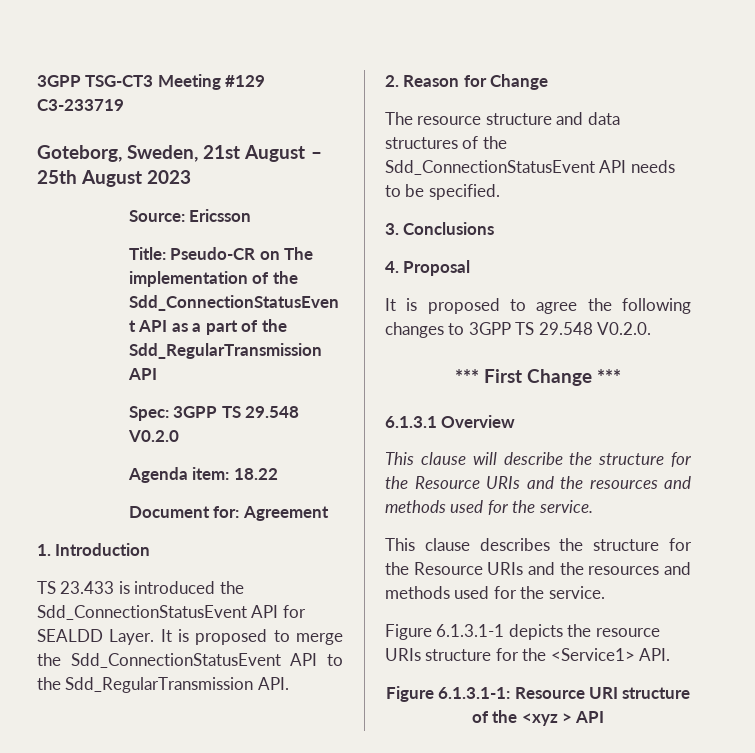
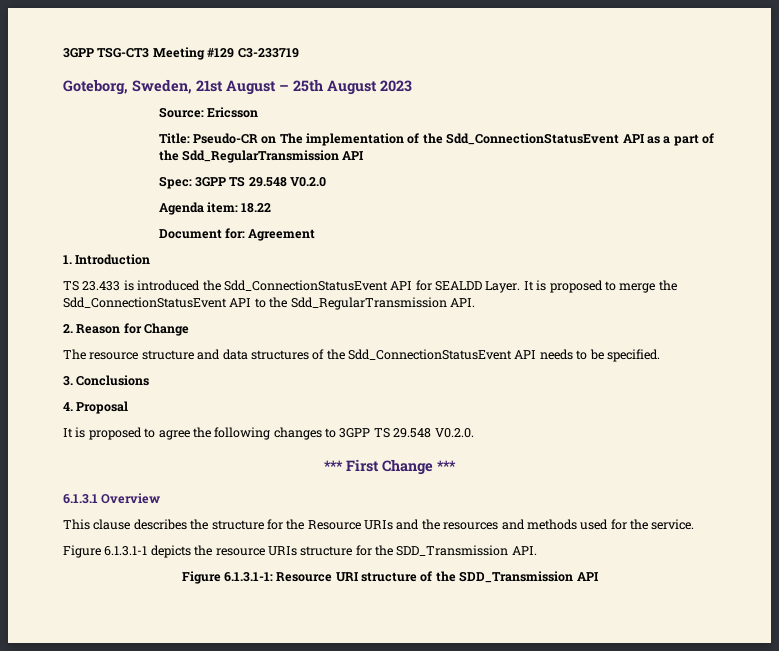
[385,452,692,467] [385,476,691,489] [385,500,593,515] // This clause will describe the structure for the Resource URIs and the resources and methods used for the service. -> (161, 498) none
[550,648,635,661] <Service1> -> [396,545,509,556] SDD_Transmission
[521,713,572,726] <xyz > -> [459,571,574,583] SDD_Transmission

